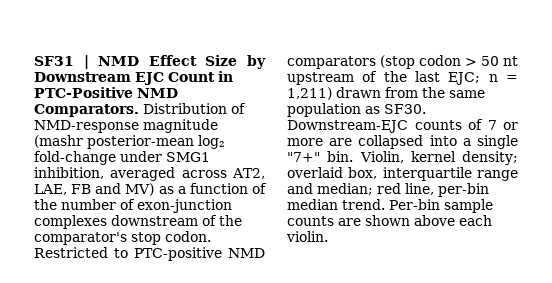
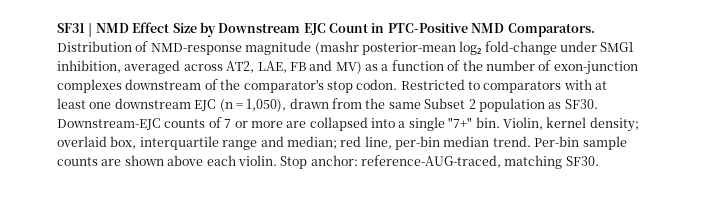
[134,247,265,261] [287,55,518,69] [287,71,518,85] [287,87,332,100] PTC-positive NMD comparators (stop codon > 50 nt upstream of the last EJC; n = 1,211) -> [483,79,608,93] [57,98,287,112] comparators with at least one downstream EJC (n = 1,050),
(485, 94) none -> [424,98,476,109] Subset 2
(328, 236) none -> [280,155,599,169] Stop anchor: reference-AUG-traced, matching SF30.

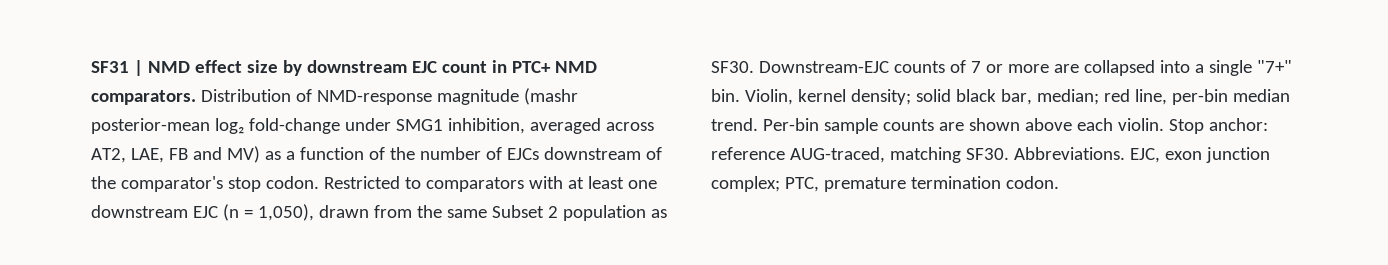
[132,22,595,37] Effect Size by Downstream EJC Count in PTC-Positive NMD Comparators. -> [194,60,597,76] [91,90,196,105] effect size by downstream EJC count in PTC+ NMD comparators.
[553,61,638,75] [57,79,122,93] exon-junction complexes -> [506,148,539,160] EJCs
[57,136,284,150] overlaid box, interquartile range and -> [915,89,1032,105] solid black bar,
[361,155,599,169] reference-AUG-traced, matching SF30. -> [711,147,1270,163] [711,176,1059,192] reference AUG-traced, matching SF30. Abbreviations. EJC, exon junction complex; PTC, premature termination codon.

